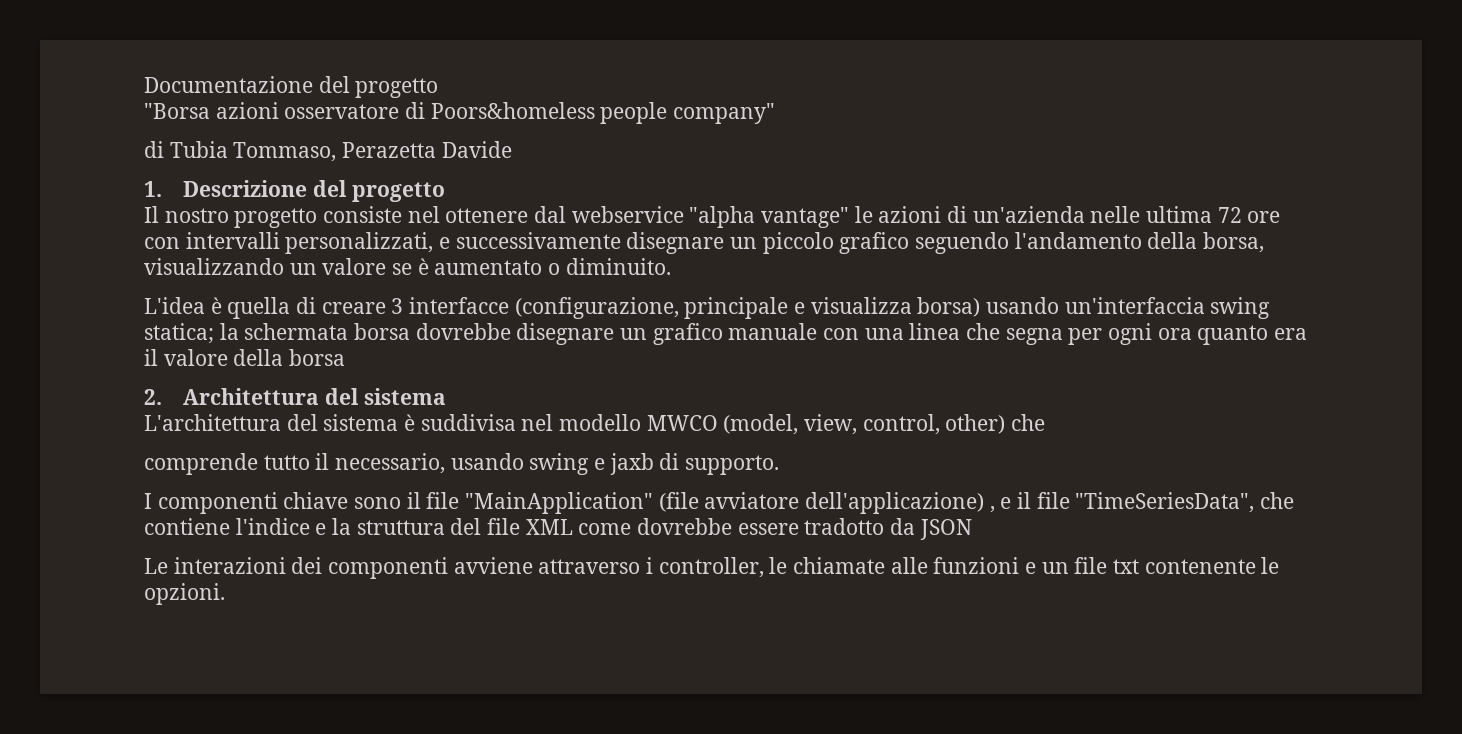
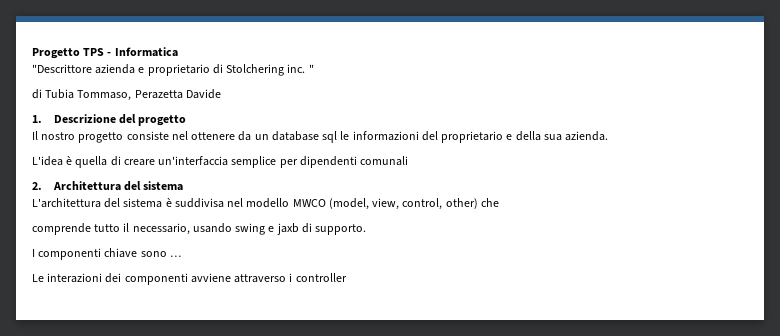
[144,76,439,98] [144,102,776,124] Documentazione del progetto // "Borsa azioni osservatore di Poors&homeless people company" -> [32,47,178,59] [32,64,314,76] Progetto TPS - Informatica // "Descrittore azienda e proprietario di Stolchering inc. "
[534,206,1281,228] [144,232,1265,254] [144,258,671,275] dal webservice "alpha vantage" le azioni di un'azienda nelle ultima 72 ore con intervalli personalizzati, e successivamente disegnare un piccolo grafico seguendo l'andamento della borsa, visualizzando un valore se è aumentato o diminuito. -> [238,131,609,143] da un database sql le informazioni del proprietario e della sua azienda.
[391,297,1271,319] [144,323,1308,345] [144,349,346,366] 3 interfacce (configurazione, principale e visualizza borsa) usando un'interfaccia swing statica; la schermata borsa dovrebbe disegnare un grafico manuale con una linea che segna per ogni ora quanto era il valore della borsa -> [158,156,409,168] un'interfaccia semplice per dipendenti comunali
[406,492,1295,514] [144,518,972,540] il file "MainApplication" (file avviatore dell'applicazione) , e il file "TimeSeriesData", che contiene l'indice e la struttura del file XML come dovrebbe essere tradotto da JSON -> [169,255,181,257] …
[658,557,1280,578] [144,583,225,605] controller, le chiamate alle funzioni e un file txt contenente le opzioni. -> [295,273,347,282] controller

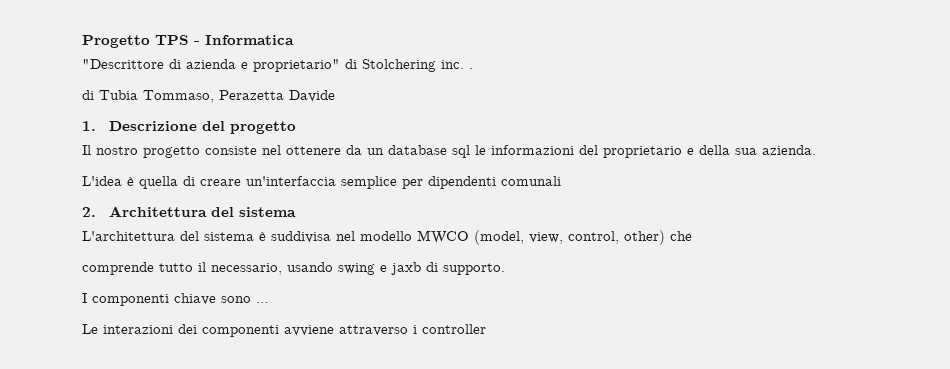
(92, 68) none -> [169,59,181,69] di
[147,64,210,76] proprietario -> [253,59,340,72] proprietario"
[308,64,314,73] " -> [469,68,473,69] .

